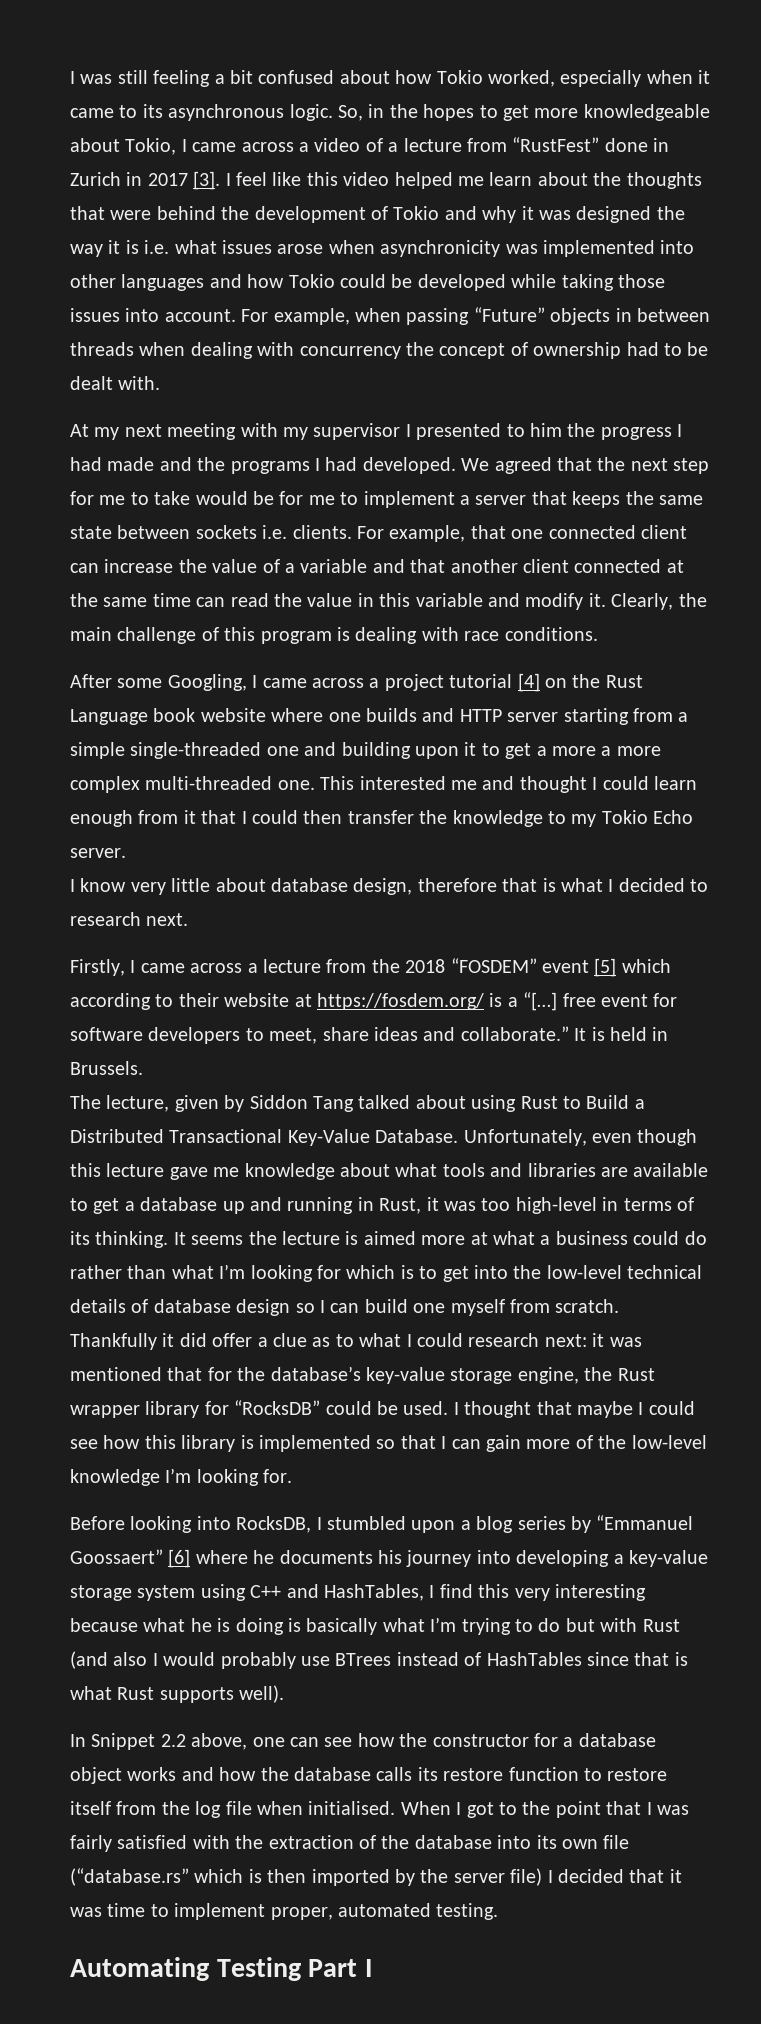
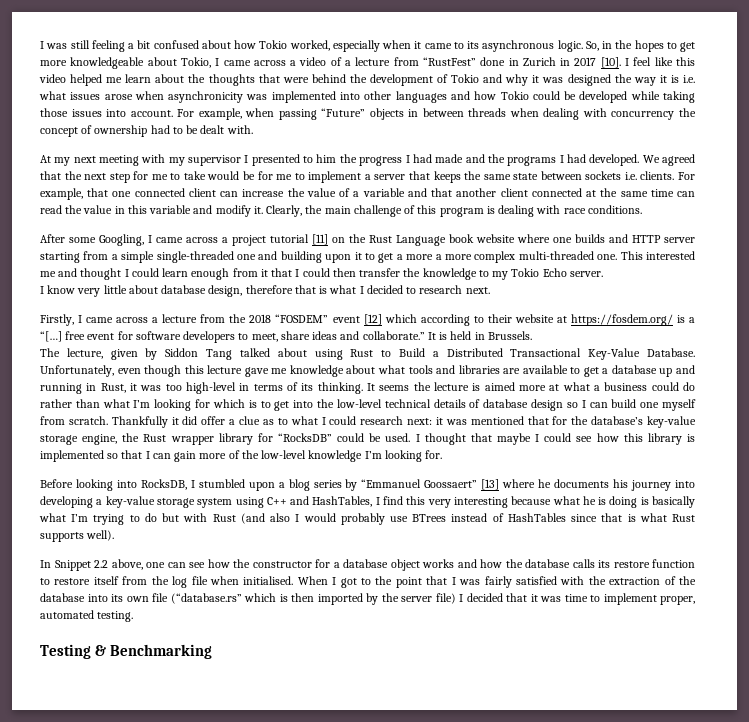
[193,171,221,190] [3]. -> [600,57,621,68] [10].
[517,673,540,692] [4] -> [312,234,328,245] [11]
[594,958,617,977] [5] -> [363,314,382,325] [12]
[168,1549,191,1568] [6] -> [481,479,500,490] [13]
[70,1957,372,1981] Automating Testing Part I -> [40,644,213,659] Testing & Benchmarking

